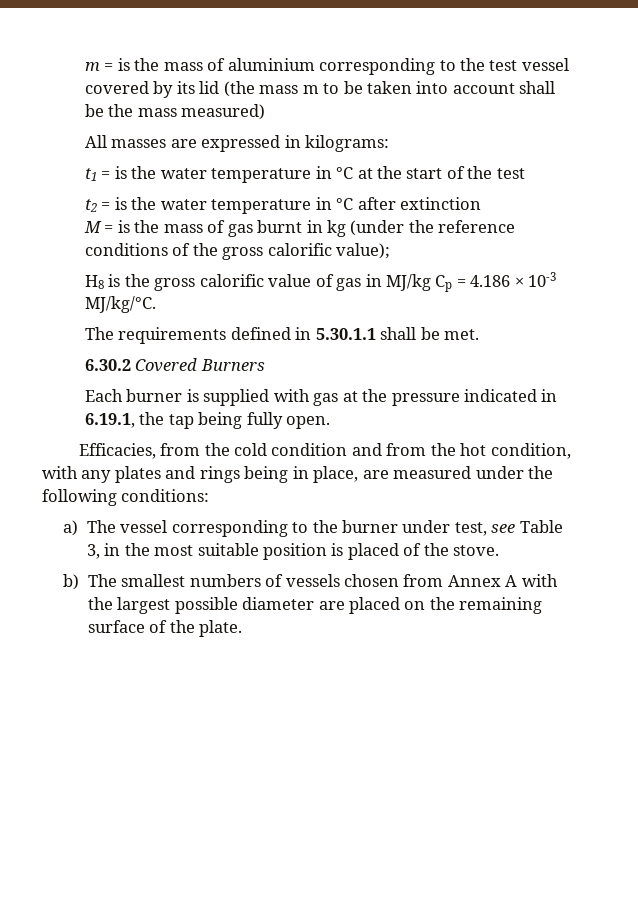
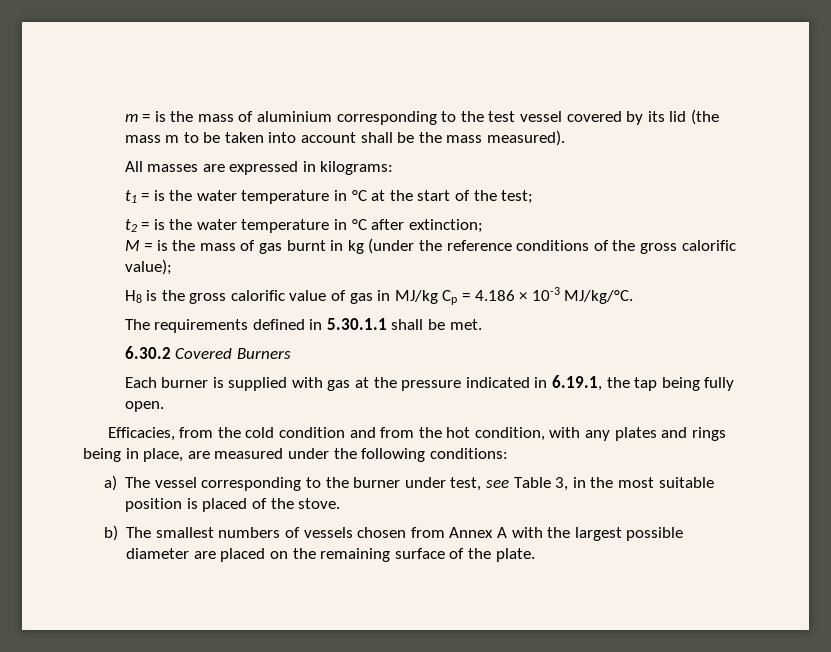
[181,104,266,120] measured) -> [487,130,566,146] measured).
[496,168,525,179] test -> [501,190,534,204] test;
[399,197,481,210] extinction -> [408,219,483,233] extinction;

